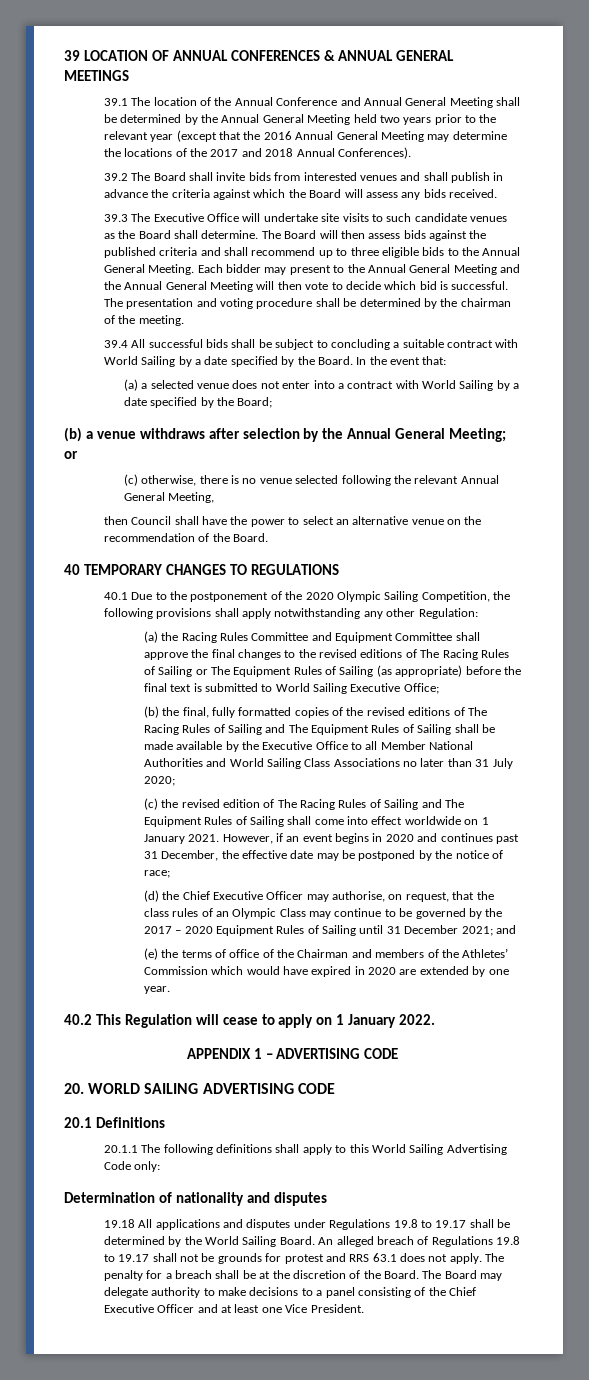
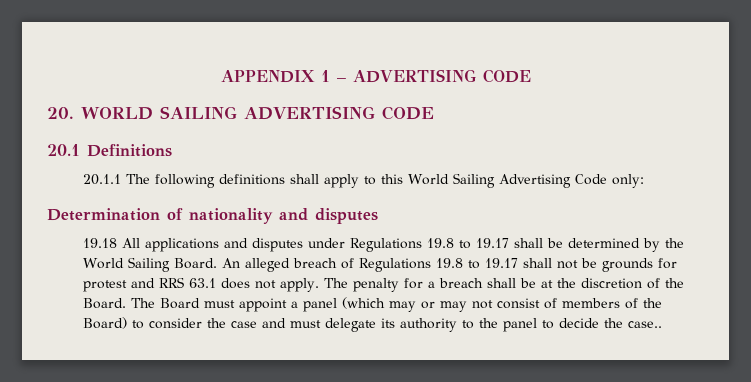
[64,50,455,61] [64,70,129,81] [103,97,521,108] [103,114,497,125] [103,130,507,142] [103,147,411,159] [103,172,504,183] [103,189,498,200] [103,213,508,222] [103,230,487,241] [103,247,521,258] [103,264,521,275] [103,281,509,292] [103,298,511,309] [103,315,184,326] [103,339,519,350] [103,356,447,367] [123,379,520,391] [123,397,273,408] [64,427,507,442] [64,451,78,459] [123,474,499,486] [123,492,215,503] [103,516,482,527] [103,533,269,542] [64,564,339,575] [103,591,511,602] [103,608,478,619] [143,631,480,643] [143,649,509,660] [143,665,521,677] [143,683,439,694] [143,706,487,718] [143,724,495,735] [143,741,474,752] [143,758,513,769] [143,776,175,786] [143,798,464,810] [143,816,489,827] [143,833,519,844] [143,850,503,861] [143,870,170,878] [143,890,494,902] [143,908,503,919] [143,925,516,936] [143,948,509,960] [143,966,509,977] [143,986,170,994] [64,1014,436,1028] 39 LOCATION OF ANNUAL CONFERENCES & ANNUAL GENERAL MEETINGS // 39.1 The location of the Annual Conference and Annual General Meeting shall be determined by the Annual General Meeting held two years prior to the relevant year (except that the 2016 Annual General Meeting may determine the locations of the 2017 and 2018 Annual Conferences). // 39.2 The Board shall invite bids from interested venues and shall publish in advance the criteria against which the Board will assess any bids received. // 39.3 The Executive Office will undertake site visits to such candidate venues as the Board shall determine. The Board will then assess bids against the published criteria and shall recommend up to three eligible bids to the Annual General Meeting. Each bidder may present to the Annual General Meeting and the Annual General Meeting will then vote to decide which bid is successful. The presentation and voting procedure shall be determined by the chairman of the meeting. // 39.4 All successful bids shall be subject to concluding a suitable contract with World Sailing by a date specified by the Board. In the event that: // (a) a selected venue does not enter into a contract with World Sailing by a date specified by the Board; // (b) a venue withdraws after selection by the Annual General Meeting; or // (c) otherwise, there is no venue selected following the relevant Annual General Meeting, // then Council shall have the power to select an alternative venue on the recommendation of the Board. // 40 TEMPORARY CHANGES TO REGULATIONS // 40.1 Due to the postponement of the 2020 Olympic Sailing Competition, the following provisions shall apply notwithstanding any other Regulation: // (a) the Racing Rules Committee and Equipment Committee shall approve the final changes to the revised editions of The Racing Rules of Sailing or The Equipment Rules of Sailing (as appropriate) before the final text is submitted to World Sailing Executive Office; // (b) the final, fully formatted copies of the revised editions of The Racing Rules of Sailing and The Equipment Rules of Sailing shall be made available by the Executive Office to all Member National Authorities and World Sailing Class Associations no later than 31 July 2020; // (c) the revised edition of The Racing Rules of Sailing and The Equipment Rules of Sailing shall come into effect worldwide on 1 January 2021. However, if an event begins in 2020 and continues past 31 December, the effective date may be postponed by the notice of race; // (d) the Chief Executive Officer may authorise, on request, that the class rules of an Olympic Class may continue to be governed by the 2017 – 2020 Equipment Rules of Sailing until 31 December 2021; and // (e) the terms of office of the Chairman and members of the Athletes’ Commission which would have expired in 2020 are extended by one year. // 40.2 This Regulation will cease to apply on 1 January 2022. // -> (220, 76) none
[480,1273,503,1281] [103,1287,477,1298] [103,1304,364,1313] may delegate authority to make decisions to a panel consisting of the Chief Executive Officer and at least one Vice President. -> [203,297,662,312] [82,317,662,332] must appoint a panel (which may or may not consist of members of the Board) to consider the case and must delegate its authority to the panel to decide the case..

